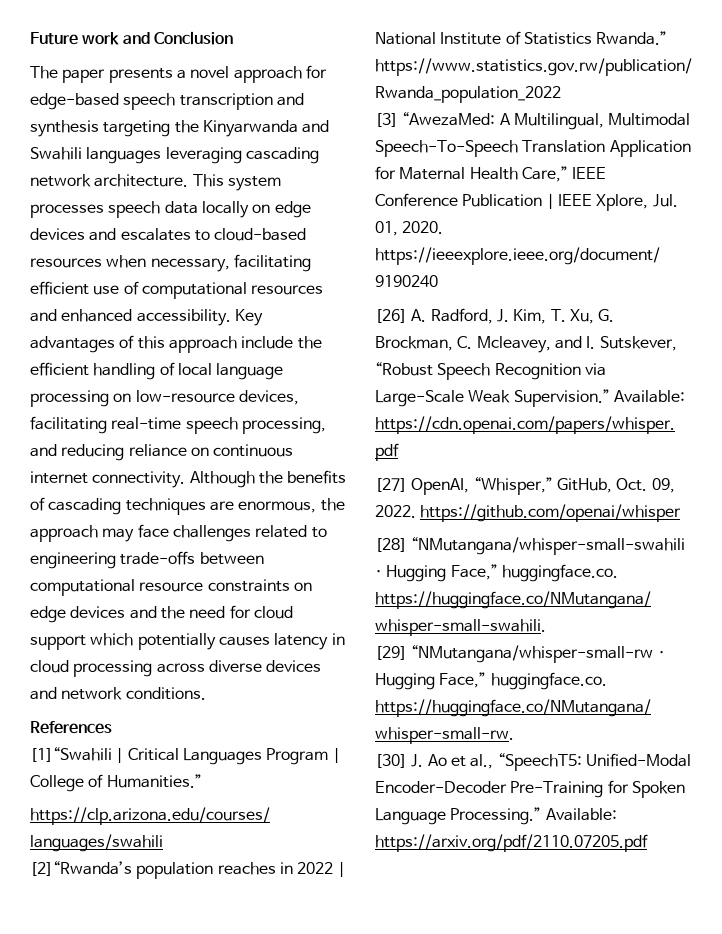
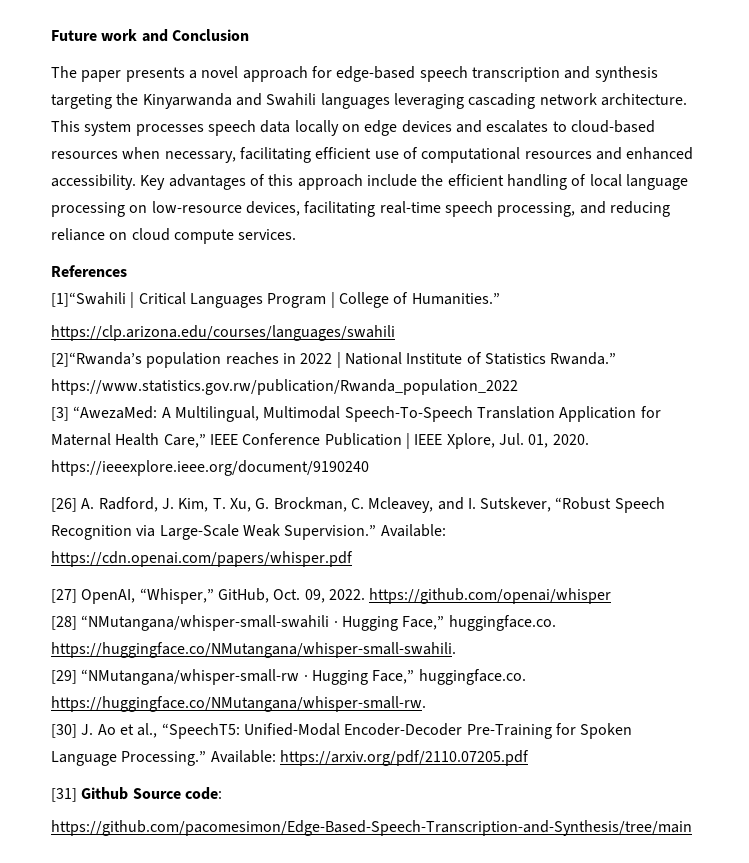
[213,444,294,457] [30,470,347,488] [30,497,345,515] [30,524,327,542] [30,551,264,569] [30,579,312,596] [30,605,293,623] [30,633,345,650] [30,660,322,677] [30,687,206,700] continuous internet connectivity. Although the benefits of cascading techniques are enormous, the approach may face challenges related to engineering trade-offs between computational resource constraints on edge devices and the need for cloud support which potentially causes latency in cloud processing across diverse devices and network conditions. -> [131,228,297,244] cloud compute services.
(648, 843) none -> [51,787,222,802] [51,820,692,836] // [31] Github Source code: // https://github.com/pacomesimon/Edge-Based-Speech-Transcription-and-Synthesis/tree/main

